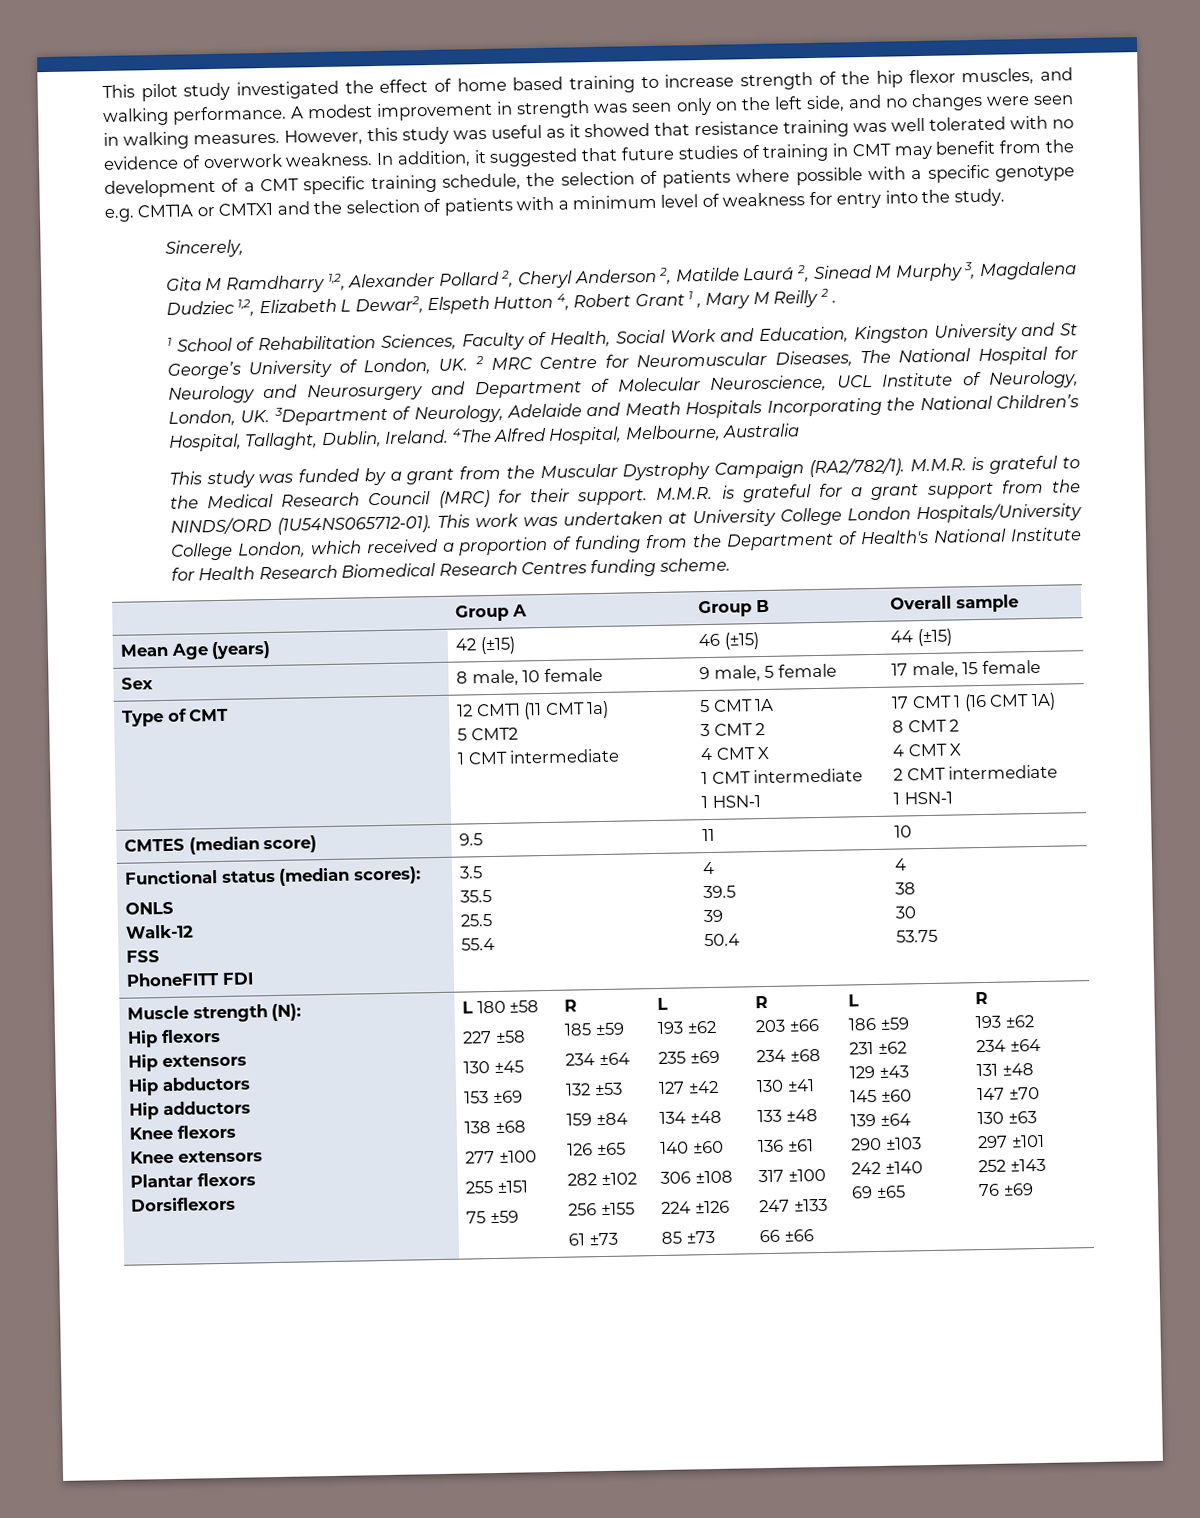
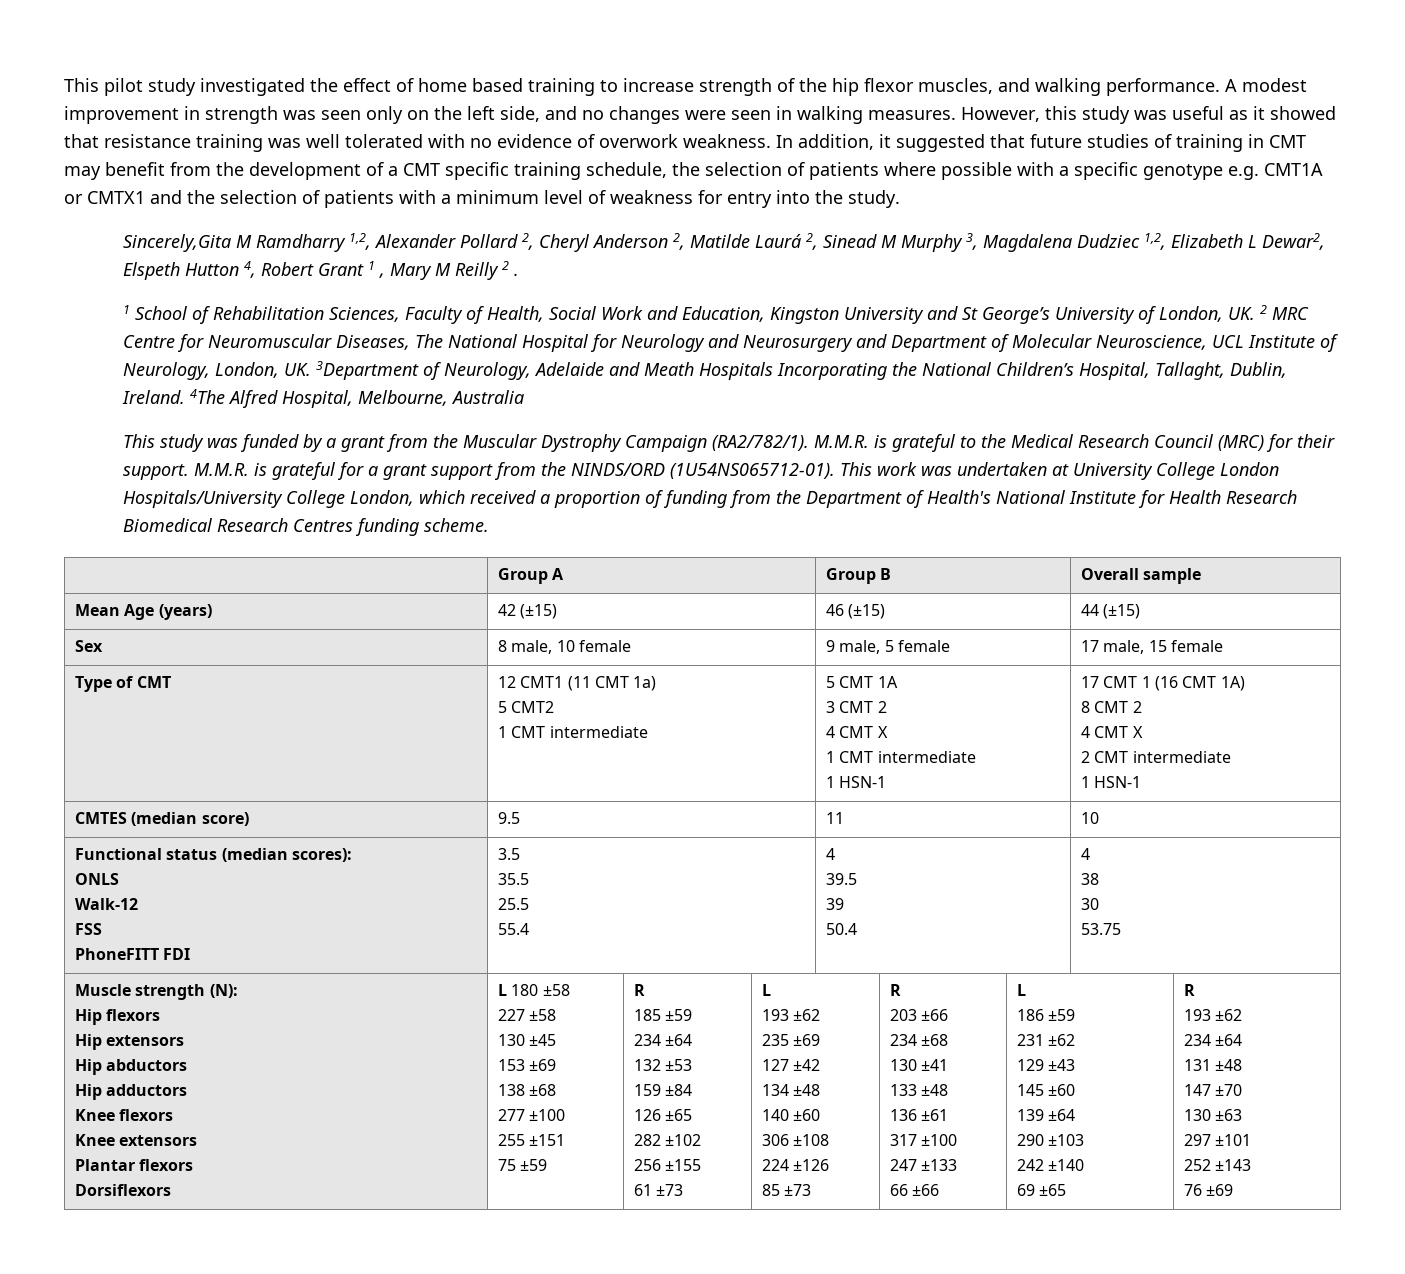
[164,239,244,258] [165,277,202,291] Sincerely, // Gita -> [122,234,231,252] Sincerely,Gita

